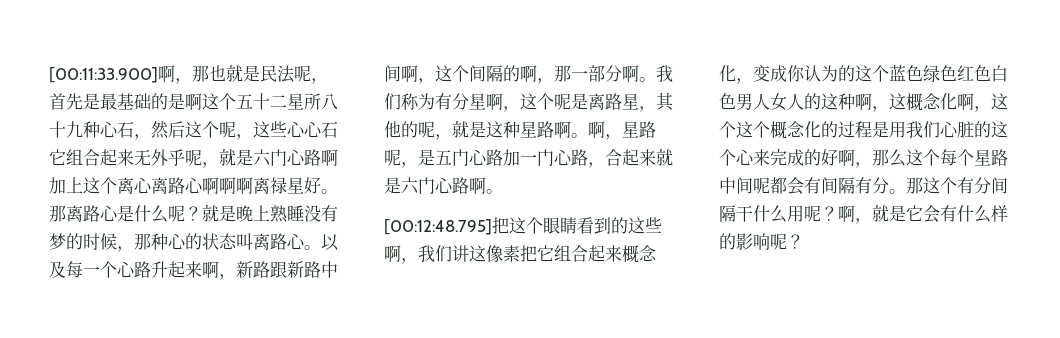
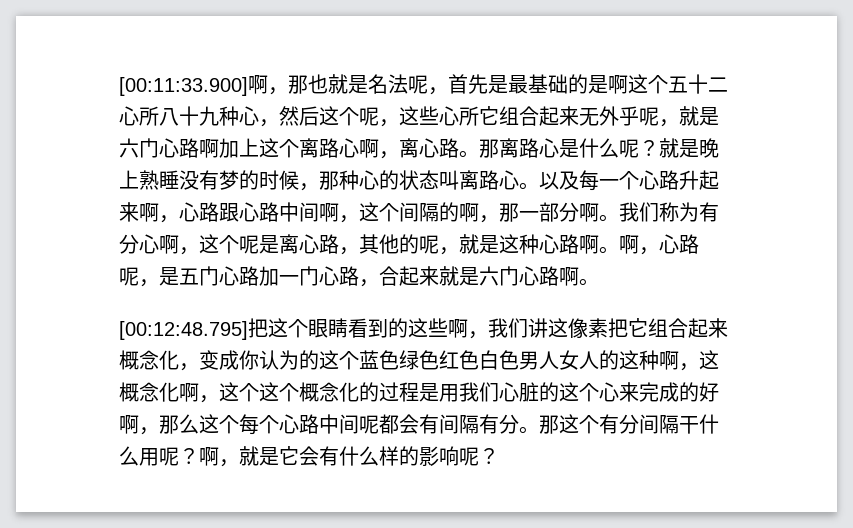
[260,65,277,82] 民 -> [368,74,388,94] 名
[287,93,304,110] 星 -> [119,106,139,126] 心
[117,121,134,138] 石 -> (259, 116) none
[304,121,338,138] 心石 -> [459,106,479,126] 所
[134,177,321,194] 心离路心啊啊啊离禄星好 -> [319,138,459,159] 路心啊，离心路
[236,261,304,278] 新路跟新 -> [179,202,259,222] 心路跟心
[469,93,486,110] 星 -> [139,234,159,254] 心
[605,93,639,110] 路星 -> [299,234,339,254] 心路
[520,121,537,138] 星 -> [539,234,559,254] 心
[622,121,639,138] 星 -> [659,234,679,254] 心
[974,149,991,166] 星 -> [279,414,299,434] 心

